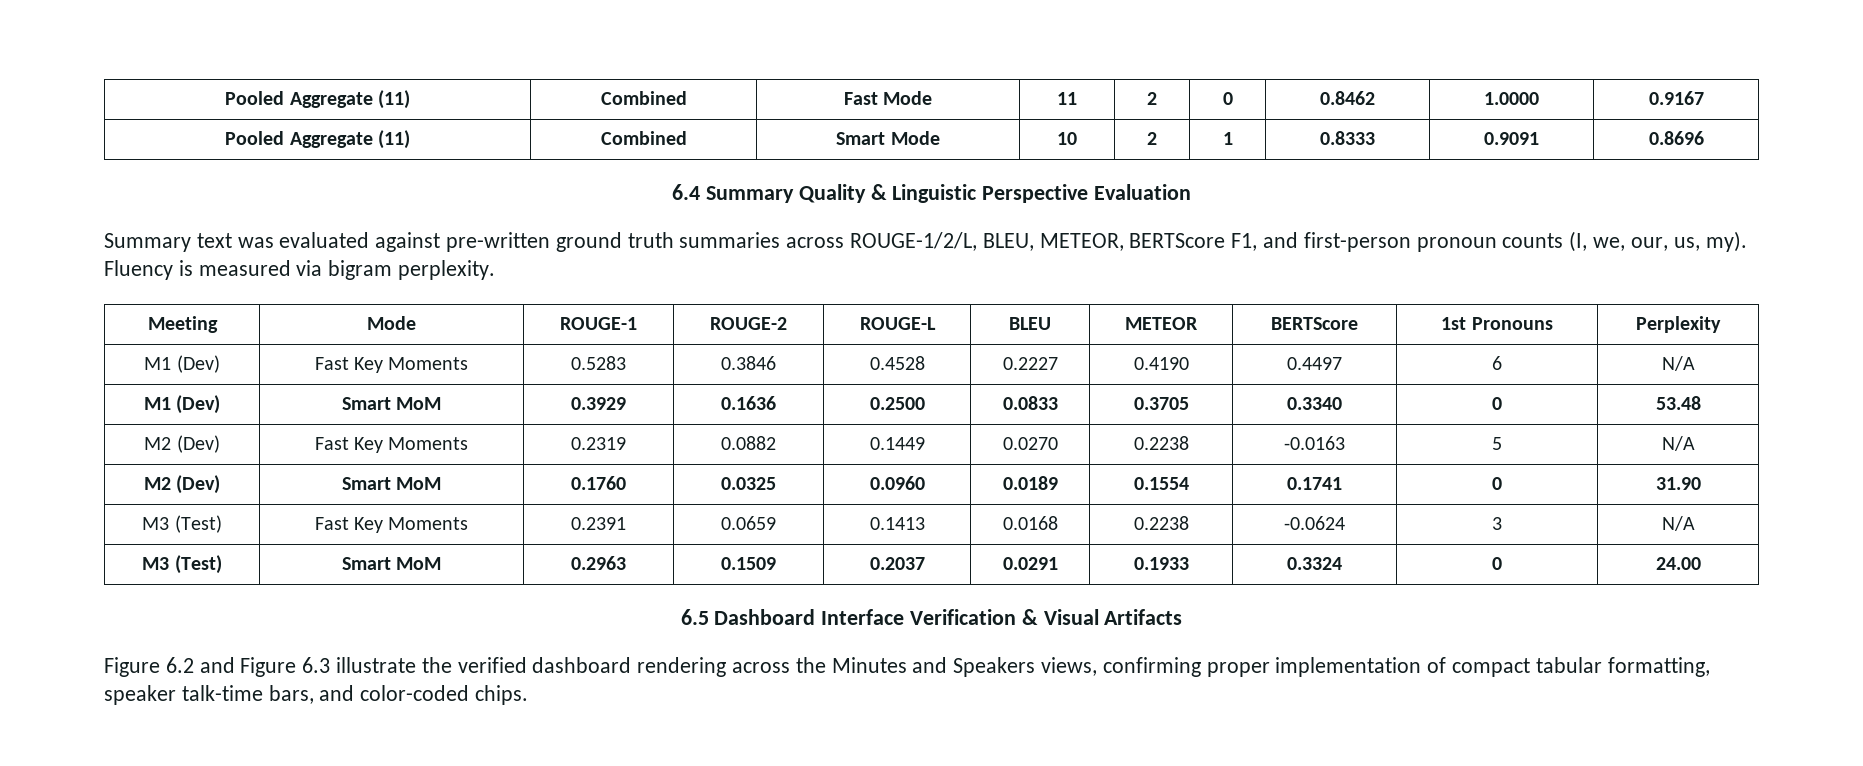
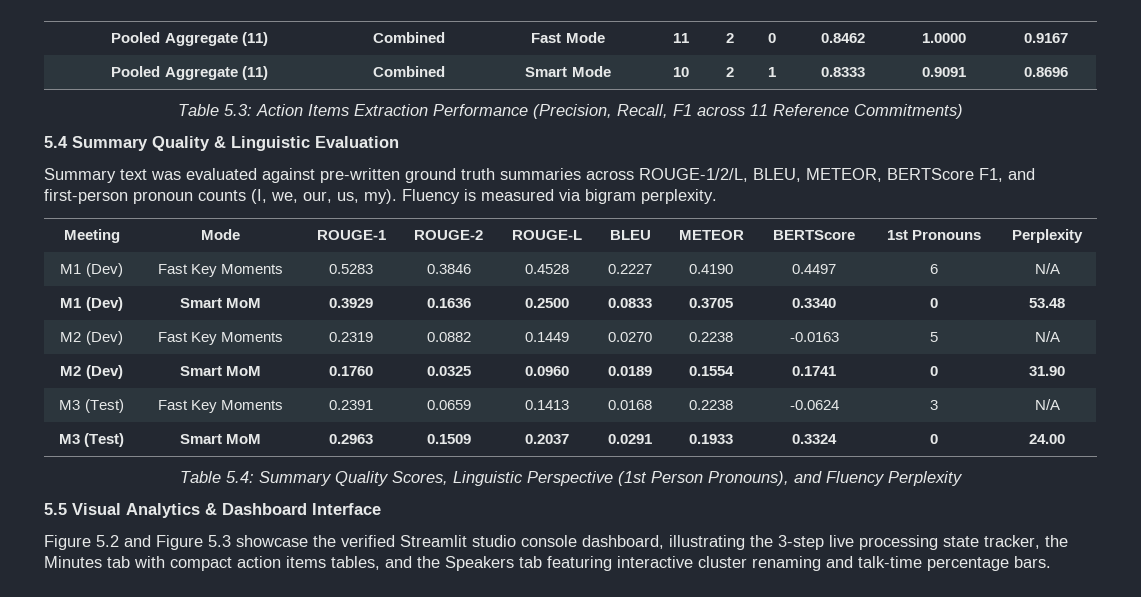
[672,184,701,200] 6.4 -> [178,104,963,119] [44,136,68,148] Table 5.3: Action Items Extraction Performance (Precision, Recall, F1 across 11 Reference Commitments) // 5.4
[982,184,1089,203] Perspective -> (310, 143) none
[680,609,1183,625] [104,657,194,677] 6.5 Dashboard Interface Verification & Visual Artifacts // Figure 6.2 -> [180,471,963,486] [44,503,381,518] [44,535,119,550] Table 5.4: Summary Quality Scores, Linguistic Perspective (1st Person Pronouns), and Fluency Perplexity // 5.5 Visual Analytics & Dashboard Interface // Figure 5.2
[302,657,1710,677] [104,685,529,705] 6.3 illustrate the verified dashboard rendering across the Minutes and Speakers views, confirming proper implementation of compact tabular formatting, speaker talk-time bars, and color-coded chips. -> [208,535,1068,550] [44,556,1051,571] 5.3 showcase the verified Streamlit studio console dashboard, illustrating the 3-step live processing state tracker, the Minutes tab with compact action items tables, and the Speakers tab featuring interactive cluster renaming and talk-time percentage bars.

